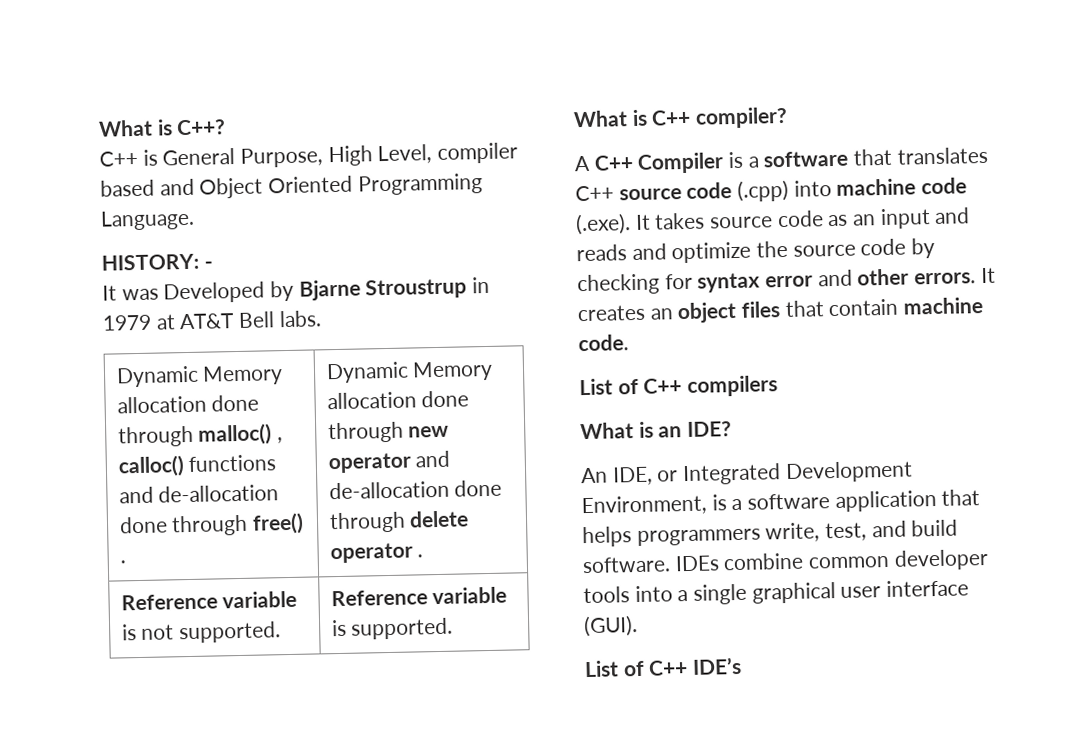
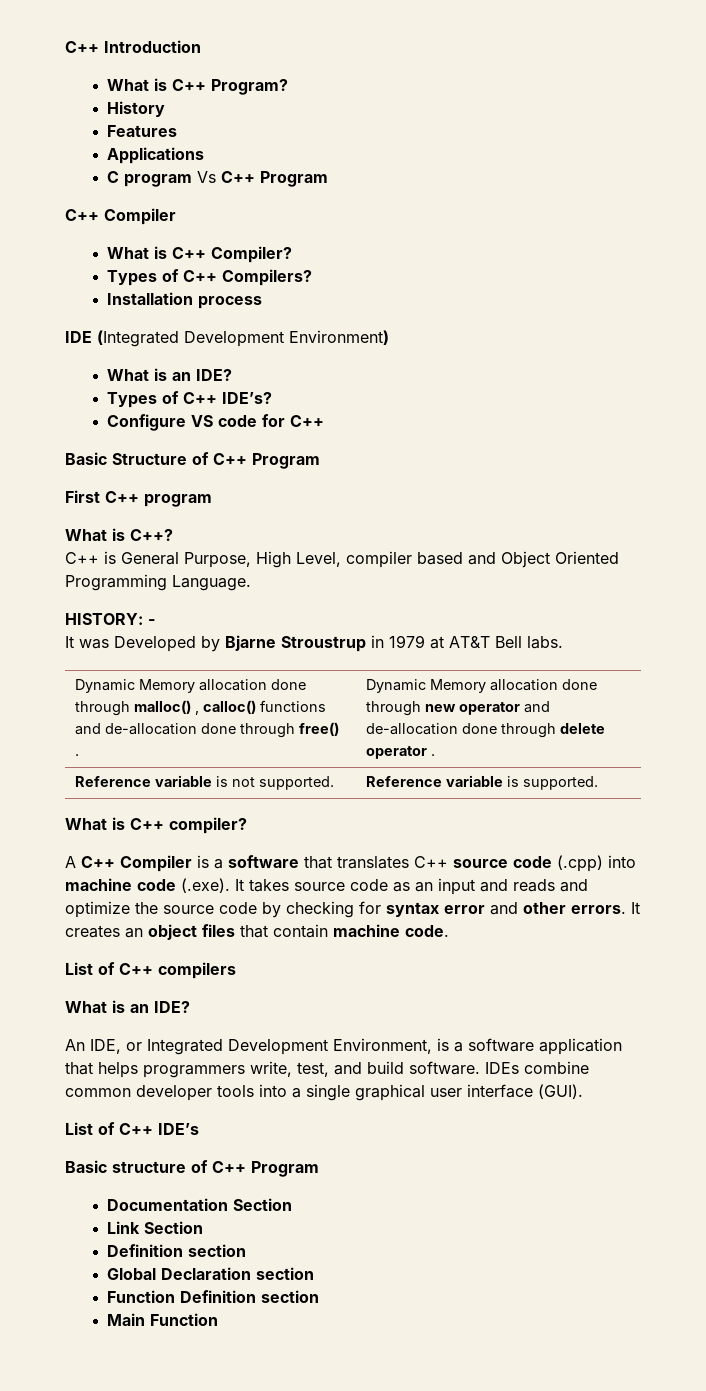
(98, 128) none -> [65,40,201,53] [107,78,289,95] [107,101,166,117] [107,125,178,137] [107,147,205,164] [107,171,329,187] [65,208,176,225] [107,246,293,263] [107,269,313,286] [107,292,263,309] [65,330,389,347] [107,368,233,381] [107,391,273,408] [107,414,325,431] [65,452,320,469] [65,490,212,507] C++ Introduction // What is C++ Program? // History // Features // Applications // C program Vs C++ Program // C++ Compiler // What is C++ Compiler? // Types of C++ Compilers? // Installation process // IDE (Integrated Development Environment) // What is an IDE? // Types of C++ IDE’s? // Configure VS code for C++ // Basic Structure of C++ Program // First C++ program //
(743, 665) none -> [65,1160,319,1177] [107,1198,293,1211] [107,1221,204,1234] [107,1244,247,1257] [107,1267,315,1280] [107,1290,320,1303] [107,1313,219,1326] // Basic structure of C++ Program // Documentation Section // Link Section // Definition section // Global Declaration section // Function Definition section // Main Function

